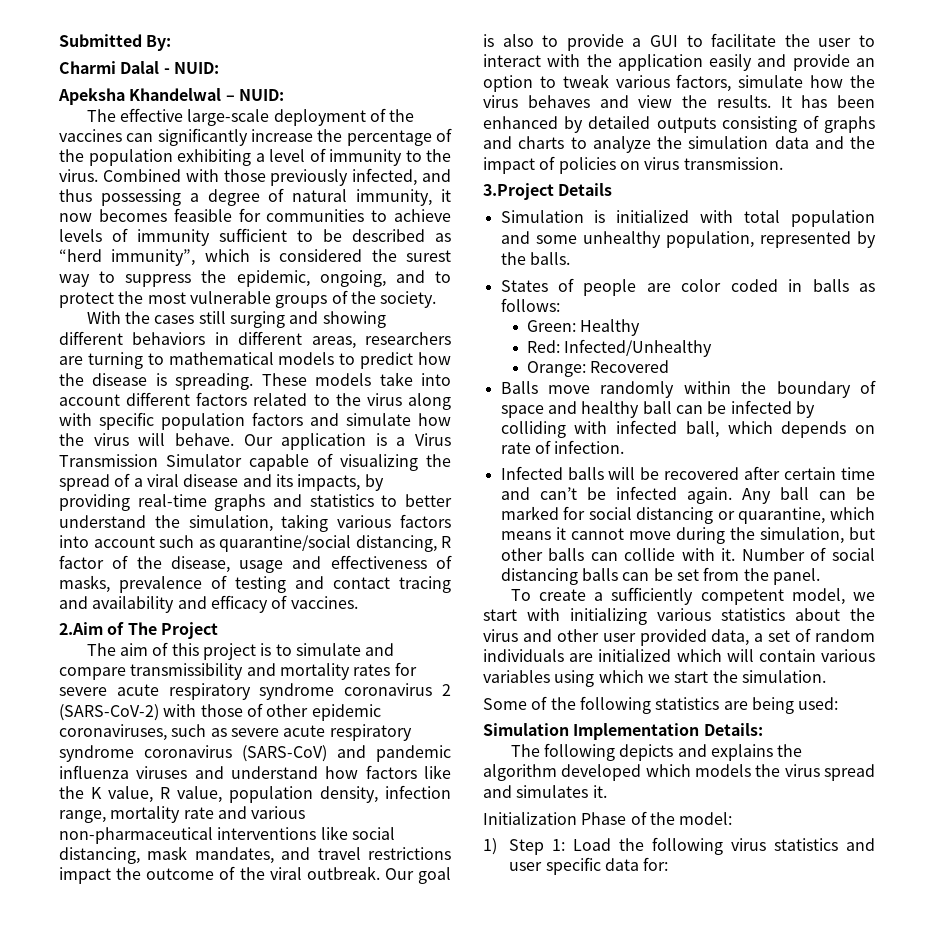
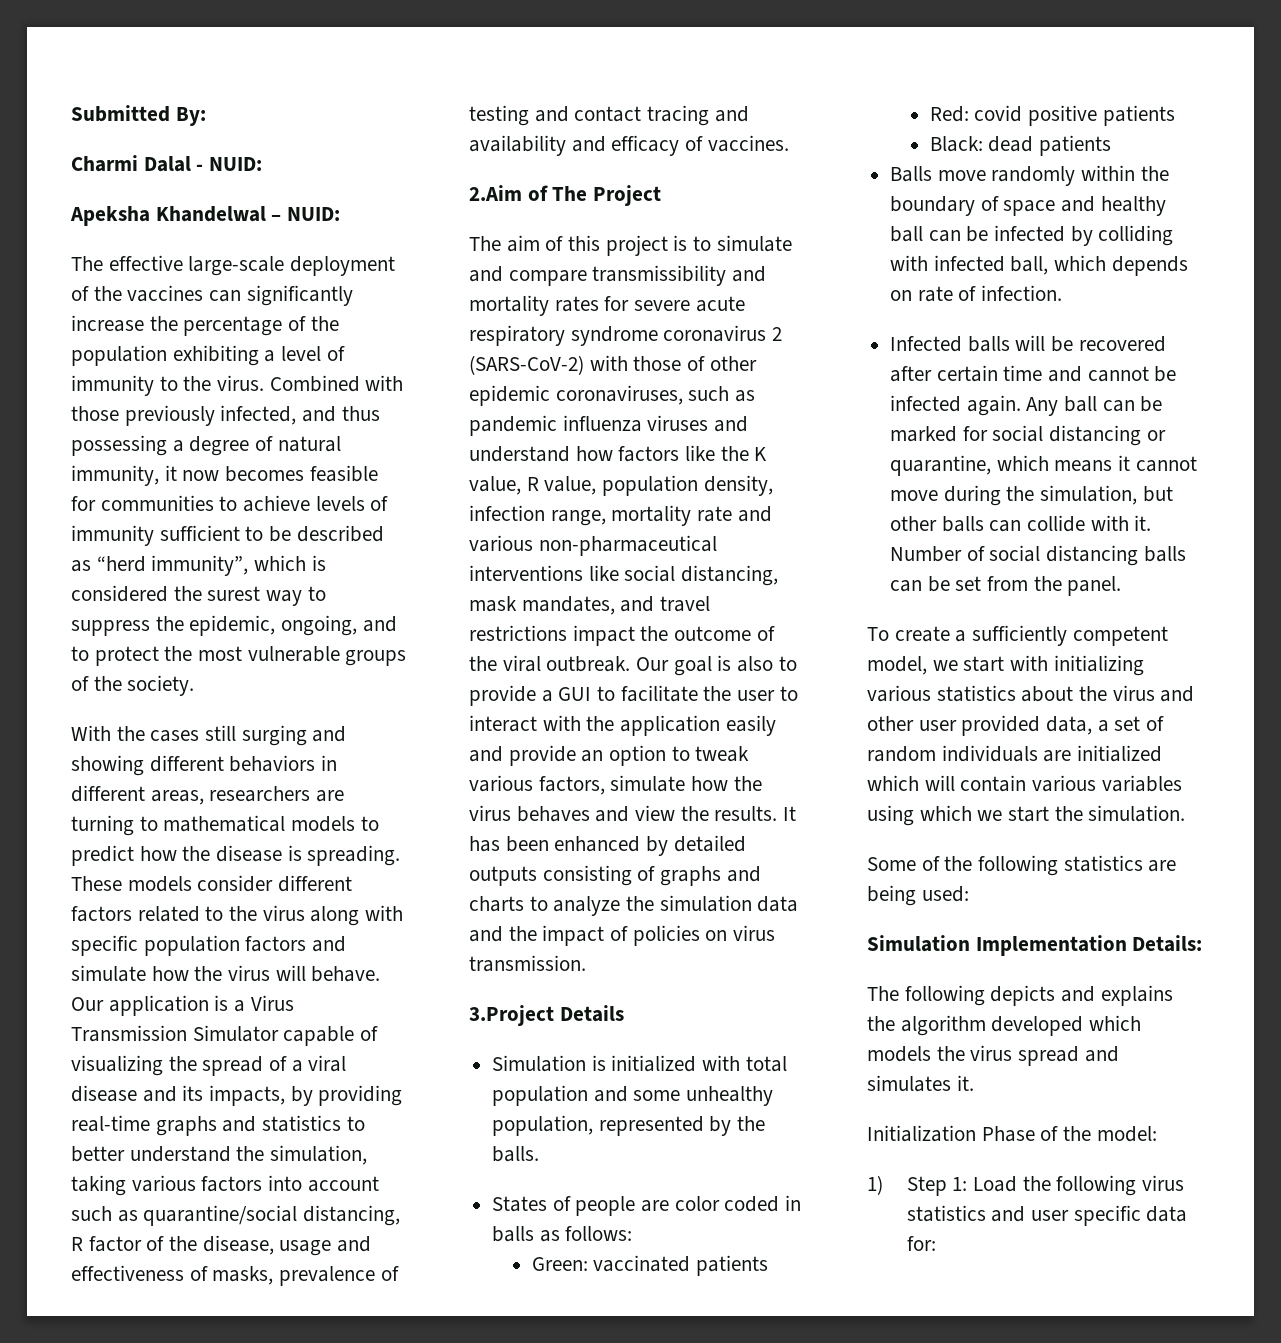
[379,372,451,386] [59,394,120,406] take into account -> [197,875,274,892] consider
[230,724,412,741] [59,745,366,762] severe acute respiratory syndrome coronavirus (SARS-CoV) and -> (756, 396) none
[580,319,641,336] Healthy -> [593,1255,768,1276] vaccinated patients
[564,339,713,357] [526,360,670,377] Infected/Unhealthy // Orange: Recovered -> [974,105,1175,126] [929,135,1111,156] covid positive patients // Black: dead patients
[539,487,577,500] can’t -> [1087,366,1149,382] cannot

